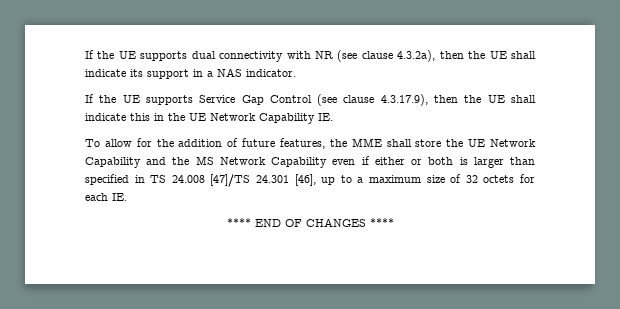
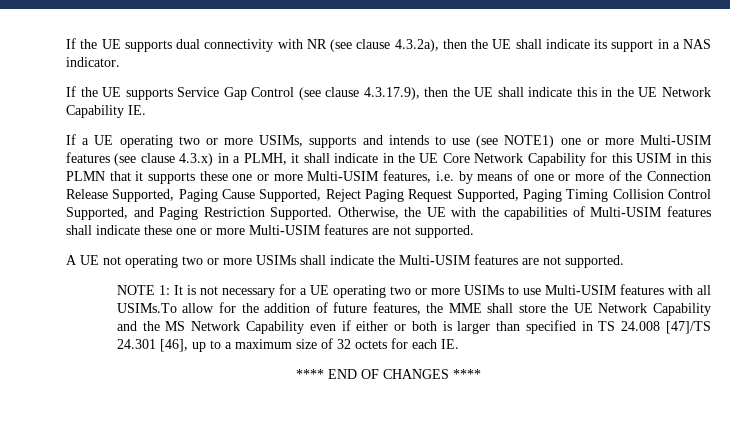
[85,139,100,147] To -> [66,134,712,148] [66,152,712,166] [66,170,711,184] [66,189,711,202] [66,206,712,220] [66,224,474,238] [66,254,624,268] [116,284,711,298] [116,303,177,313] If a UE operating two or more USIMs, supports and intends to use (see NOTE1) one or more Multi-USIM features (see clause 4.3.x) in a PLMH, it shall indicate in the UE Core Network Capability for this USIM in this PLMN that it supports these one or more Multi-USIM features, i.e. by means of one or more of the Connection Release Supported, Paging Cause Supported, Reject Paging Request Supported, Paging Timing Collision Control Supported, and Paging Restriction Supported. Otherwise, the UE with the capabilities of Multi-USIM features shall indicate these one or more Multi-USIM features are not supported. // A UE not operating two or more USIMs shall indicate the Multi-USIM features are not supported. // NOTE 1: It is not necessary for a UE operating two or more USIMs to use Multi-USIM features with all USIMs.To

